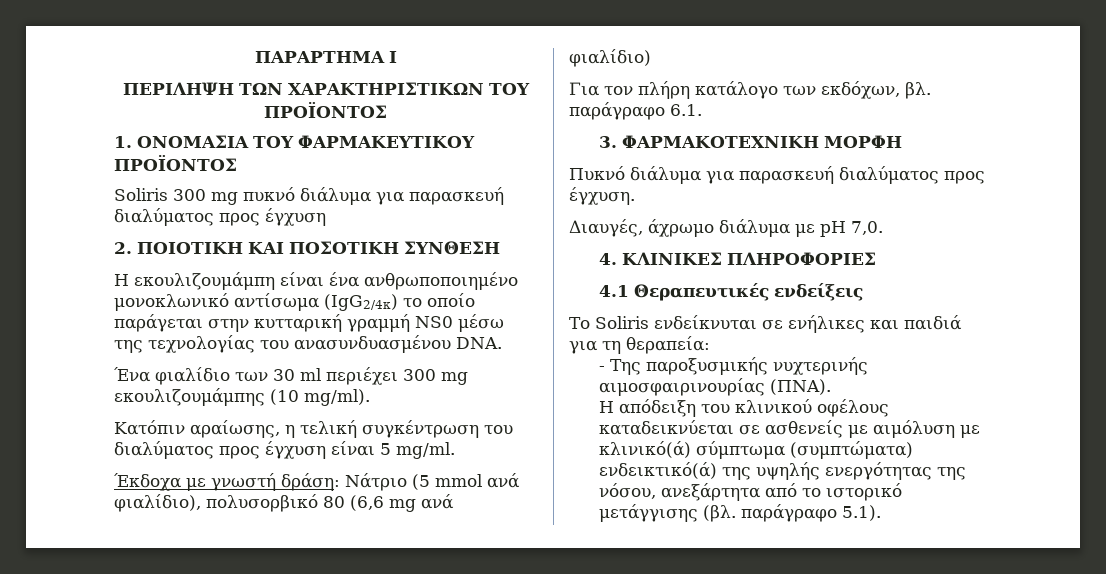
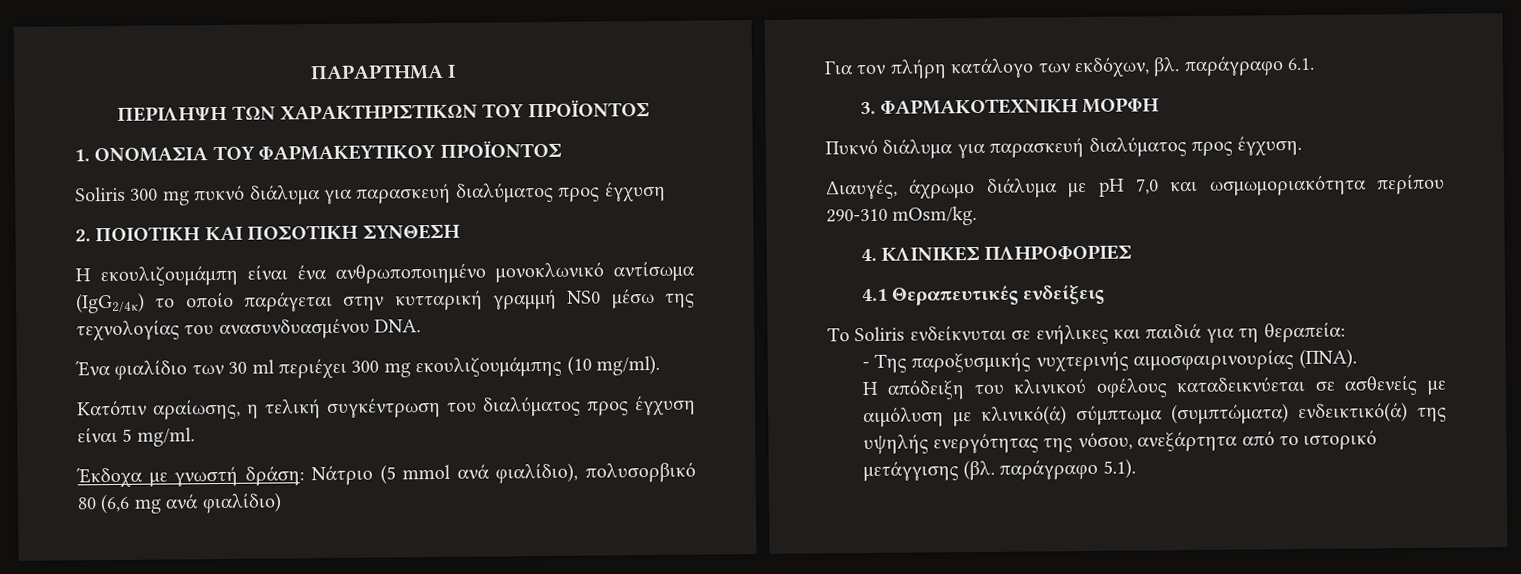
[851,221,883,235] 7,0. -> [1135,173,1445,196] [826,205,978,226] 7,0 και ωσμωμοριακότητα περίπου 290-310 mOsm/kg.

